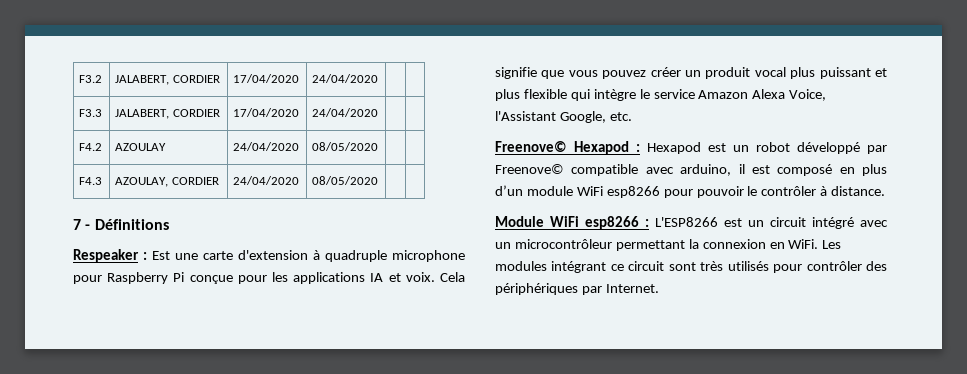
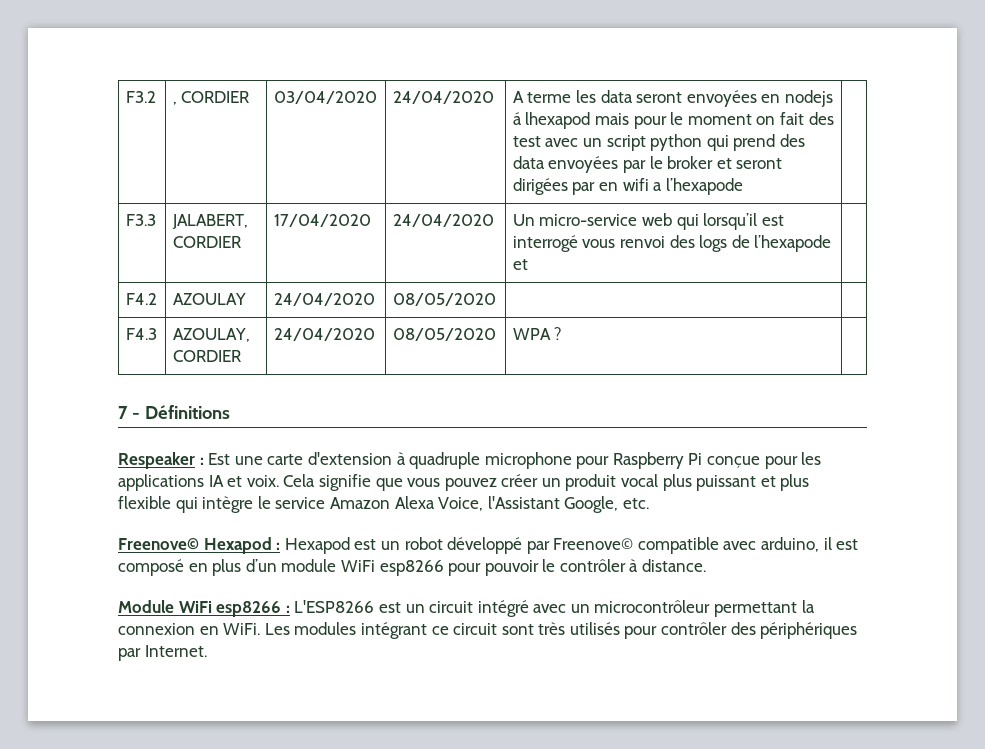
[115,75,220,85] [233,74,300,83] [312,74,379,83] JALABERT, CORDIER | 17/04/2020 | 24/04/2020 | -> [172,91,250,105] [273,91,377,104] [392,91,494,104] [512,90,833,107] [512,112,834,129] [512,134,805,151] [512,156,783,173] [512,178,743,195] , CORDIER | 03/04/2020 | 24/04/2020 | A terme les data seront envoyées en nodejs á lhexapod mais pour le moment on fait des test avec un script python qui prend des data envoyées par le broker et seront dirigées par en wifi a l’hexapode
(379, 112) none -> [512,213,784,230] [512,235,832,252] [512,259,528,270] Un micro-service web qui lorsqu’il est interrogé vous renvoi des logs de l’hexapode et
(379, 180) none -> [512,327,563,340] WPA ?

